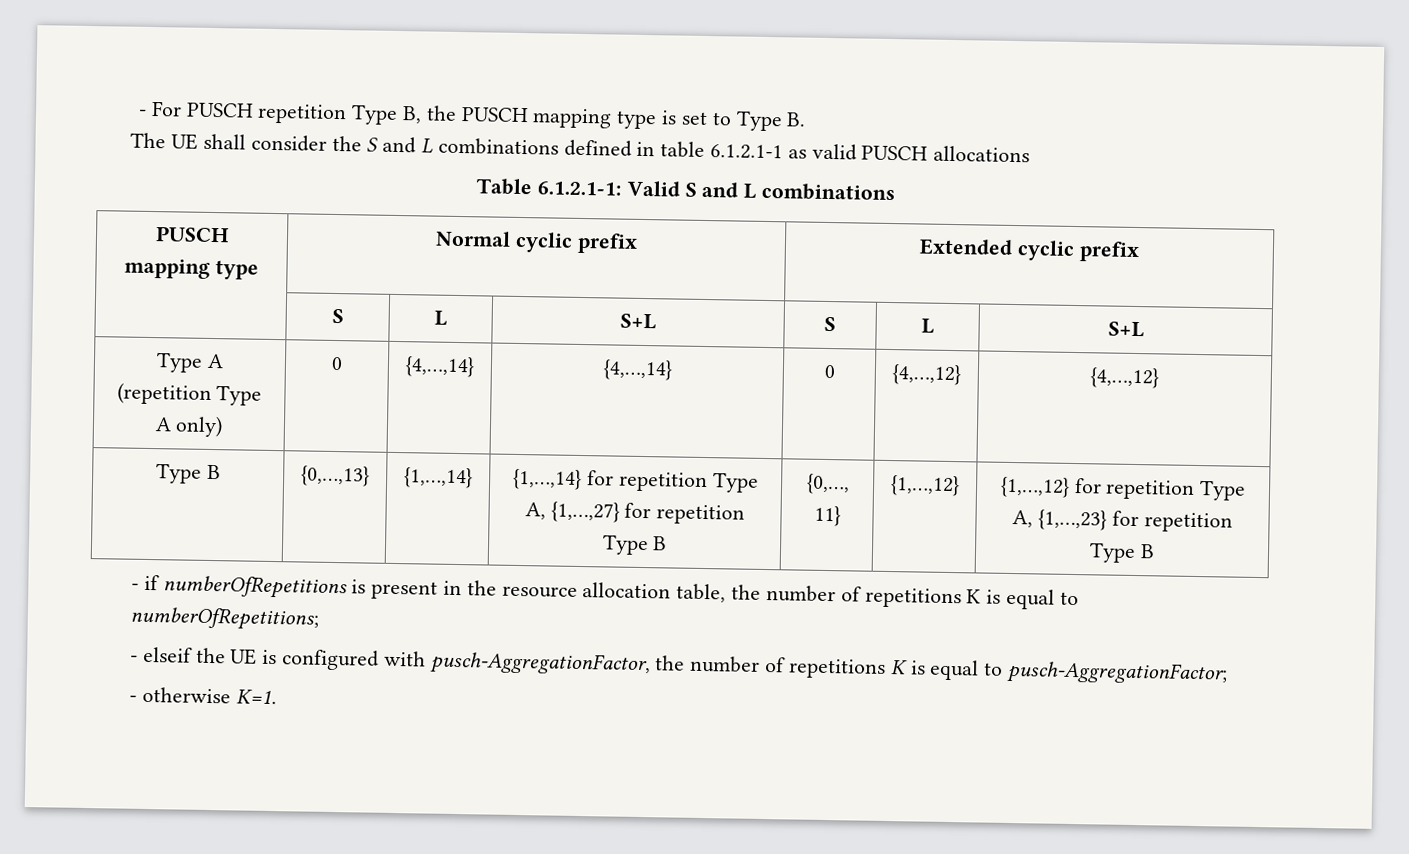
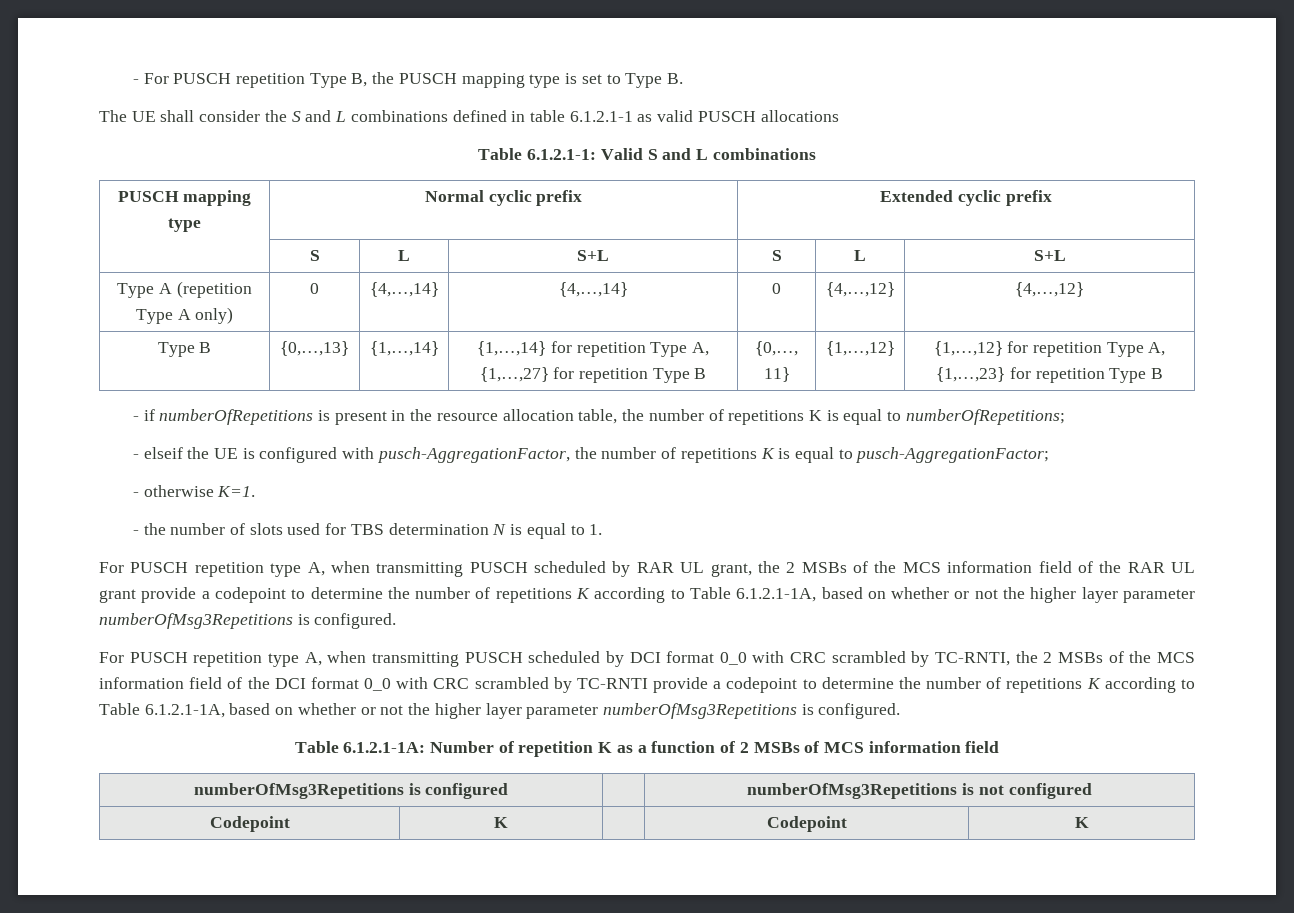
(277, 697) none -> [132,523,603,539] [99,561,1195,577] [99,587,1196,603] [99,613,397,629] [99,651,1196,667] [99,677,1195,693] [99,703,901,719] [294,741,1000,757] [193,783,509,799] [747,783,1092,799] [209,816,290,832] [494,817,509,828] [766,816,847,832] [1074,817,1089,828] // - the number of slots used for TBS determination N is equal to 1. // For PUSCH repetition type A, when transmitting PUSCH scheduled by RAR UL grant, the 2 MSBs of the MCS information field of the RAR UL grant provide a codepoint to determine the number of repetitions K according to Table 6.1.2.1-1A, based on whether or not the higher layer parameter numberOfMsg3Repetitions is configured. // For PUSCH repetition type A, when transmitting PUSCH scheduled by DCI format 0_0 with CRC scrambled by TC-RNTI, the 2 MSBs of the MCS information field of the DCI format 0_0 with CRC scrambled by TC-RNTI provide a codepoint to determine the number of repetitions K according to Table 6.1.2.1-1A, based on whether or not the higher layer parameter numberOfMsg3Repetitions is configured. // Table 6.1.2.1-1A: Number of repetition K as a function of 2 MSBs of MCS information field // numberOfMsg3Repetitions is configured | | numberOfMsg3Repetitions is not configured // Codepoint | K | | Codepoint | K

